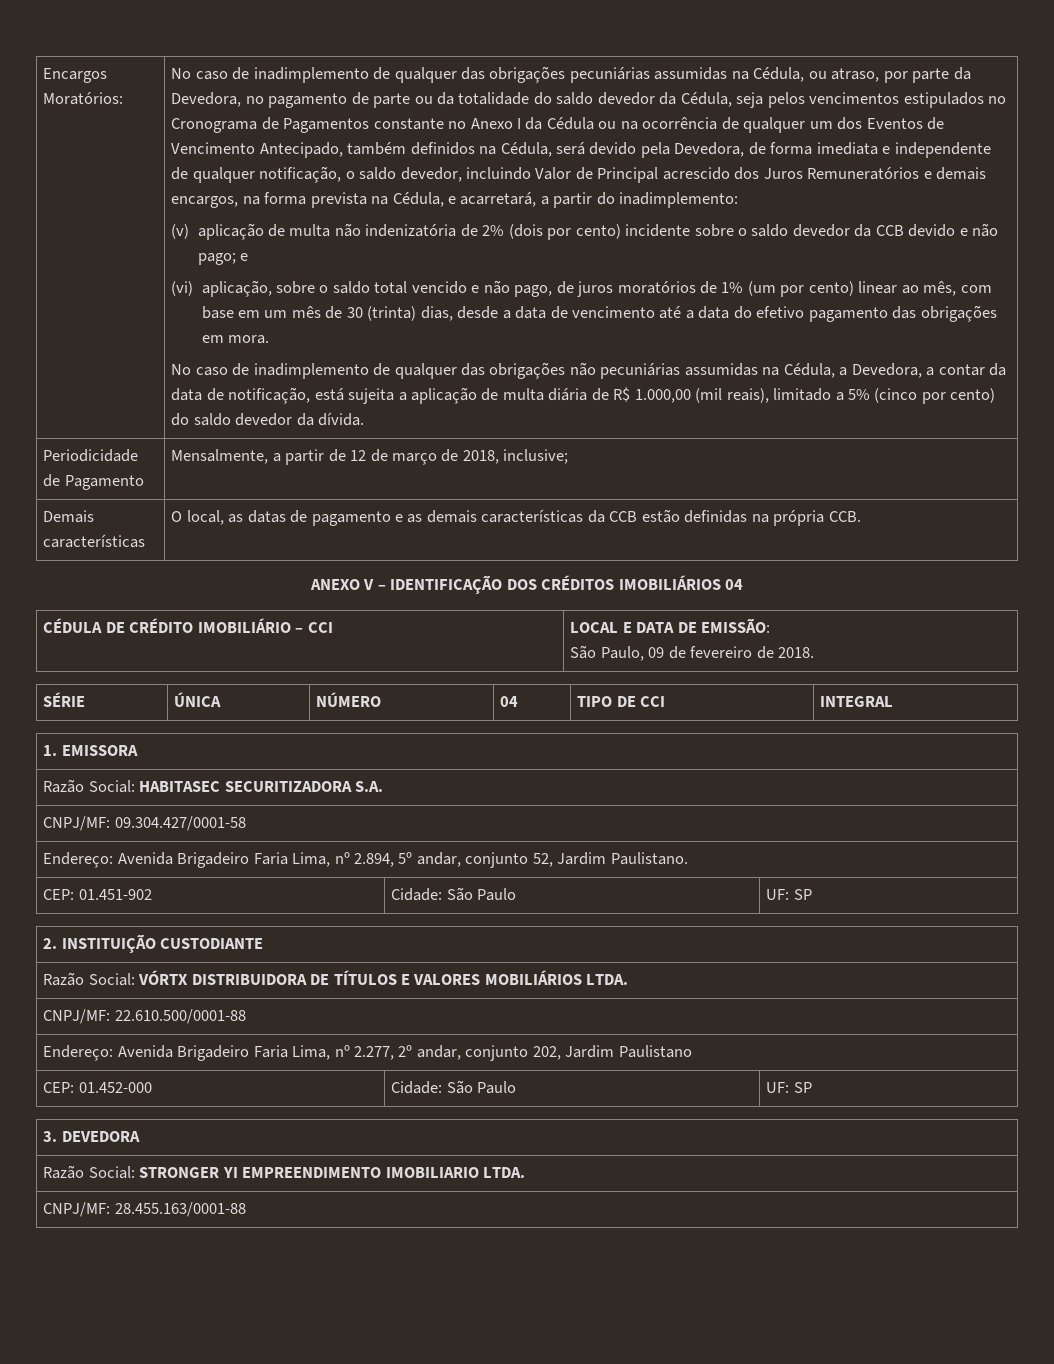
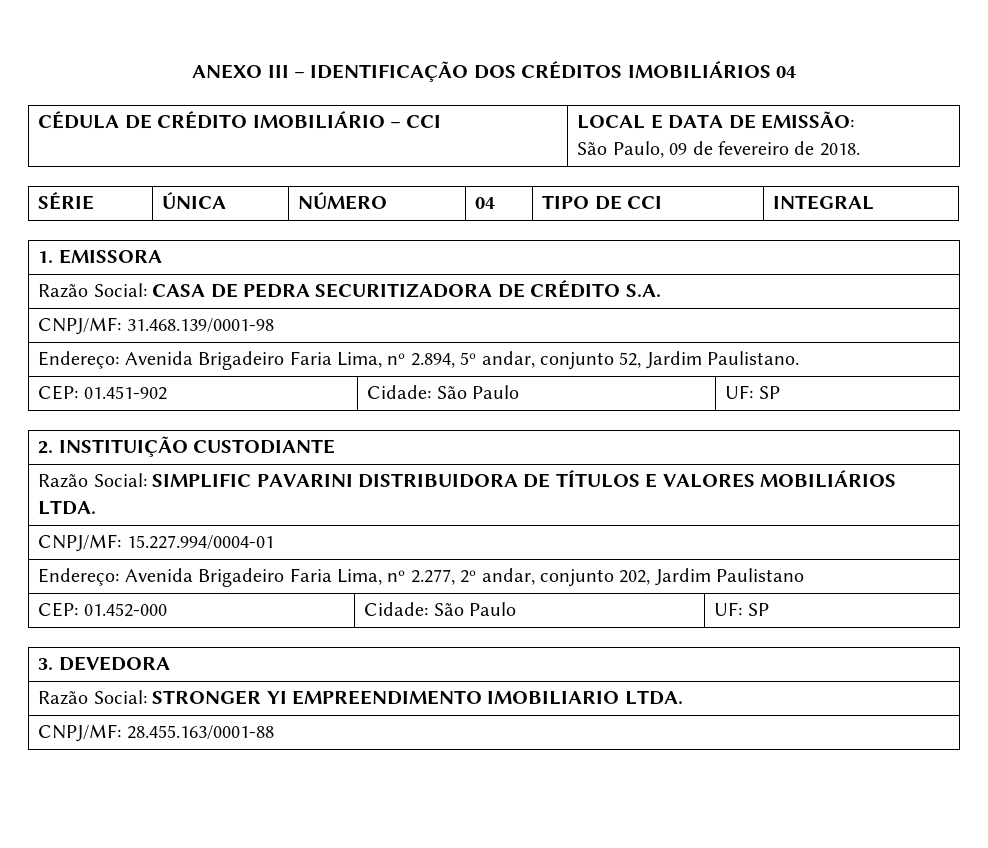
[43,68,108,83] [43,92,124,105] [171,66,971,83] [171,92,1007,108] [171,117,945,133] [171,142,991,158] [171,166,987,183] [171,192,739,208] [171,223,999,240] [197,253,248,265] [171,280,992,297] [201,305,997,322] [201,335,269,344] [171,362,1007,379] [171,387,996,404] [171,412,365,426] [43,449,139,462] [43,474,144,490] [171,449,569,465] [43,510,95,523] [43,534,146,548] [171,509,861,526] [309,579,375,590] Encargos Moratórios: | No caso de inadimplemento de qualquer das obrigações pecuniárias assumidas na Cédula, ou atraso, por parte da Devedora, no pagamento de parte ou da totalidade do saldo devedor da Cédula, seja pelos vencimentos estipulados no Cronograma de Pagamentos constante no Anexo I da Cédula ou na ocorrência de qualquer um dos Eventos de Vencimento Antecipado, também definidos na Cédula, será devido pela Devedora, de forma imediata e independente de qualquer notificação, o saldo devedor, incluindo Valor de Principal acrescido dos Juros Remuneratórios e demais encargos, na forma prevista na Cédula, e acarretará, a partir do inadimplemento: // (v) aplicação de multa não indenizatória de 2% (dois por cento) incidente sobre o saldo devedor da CCB devido e não pago; e // (vi) aplicação, sobre o saldo total vencido e não pago, de juros moratórios de 1% (um por cento) linear ao mês, com base em um mês de 30 (trinta) dias, desde a data de vencimento até a data do efetivo pagamento das obrigações em mora. // No caso de inadimplemento de qualquer das obrigações não pecuniárias assumidas na Cédula, a Devedora, a contar da data de notificação, está sujeita a aplicação de multa diária de R$ 1.000,00 (mil reais), limitado a 5% (cinco por cento) do saldo devedor da dívida. // Periodicidade de Pagamento | Mensalmente, a partir de 12 de março de 2018, inclusive; // Demais características | O local, as datas de pagamento e as demais características da CCB estão definidas na própria CCB. // ANEXO V -> [192,64,289,79] ANEXO III
[139,781,352,792] HABITASEC SECURITIZADORA -> [152,280,621,298] CASA DE PEDRA SECURITIZADORA DE CRÉDITO
[114,816,246,831] 09.304.427/0001-58 -> [126,318,274,333] 31.468.139/0001-98
[138,970,189,985] VÓRTX -> [152,473,353,488] SIMPLIFIC PAVARINI
[114,1009,246,1024] 22.610.500/0001-88 -> [126,535,274,550] 15.227.994/0004-01

